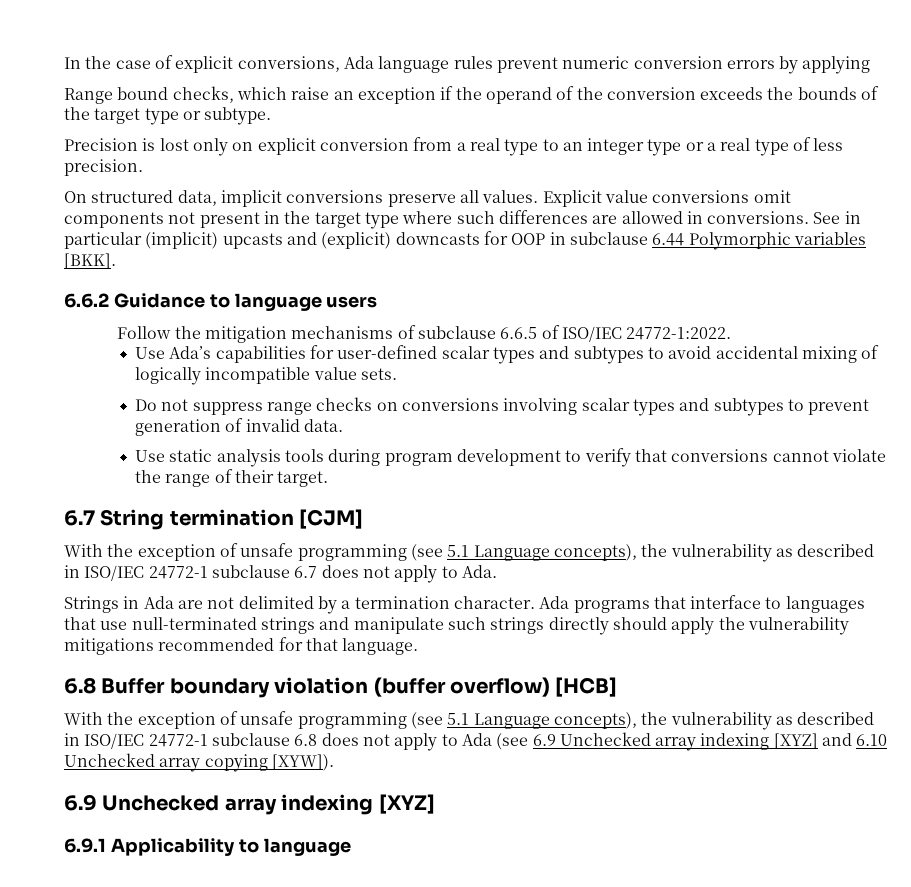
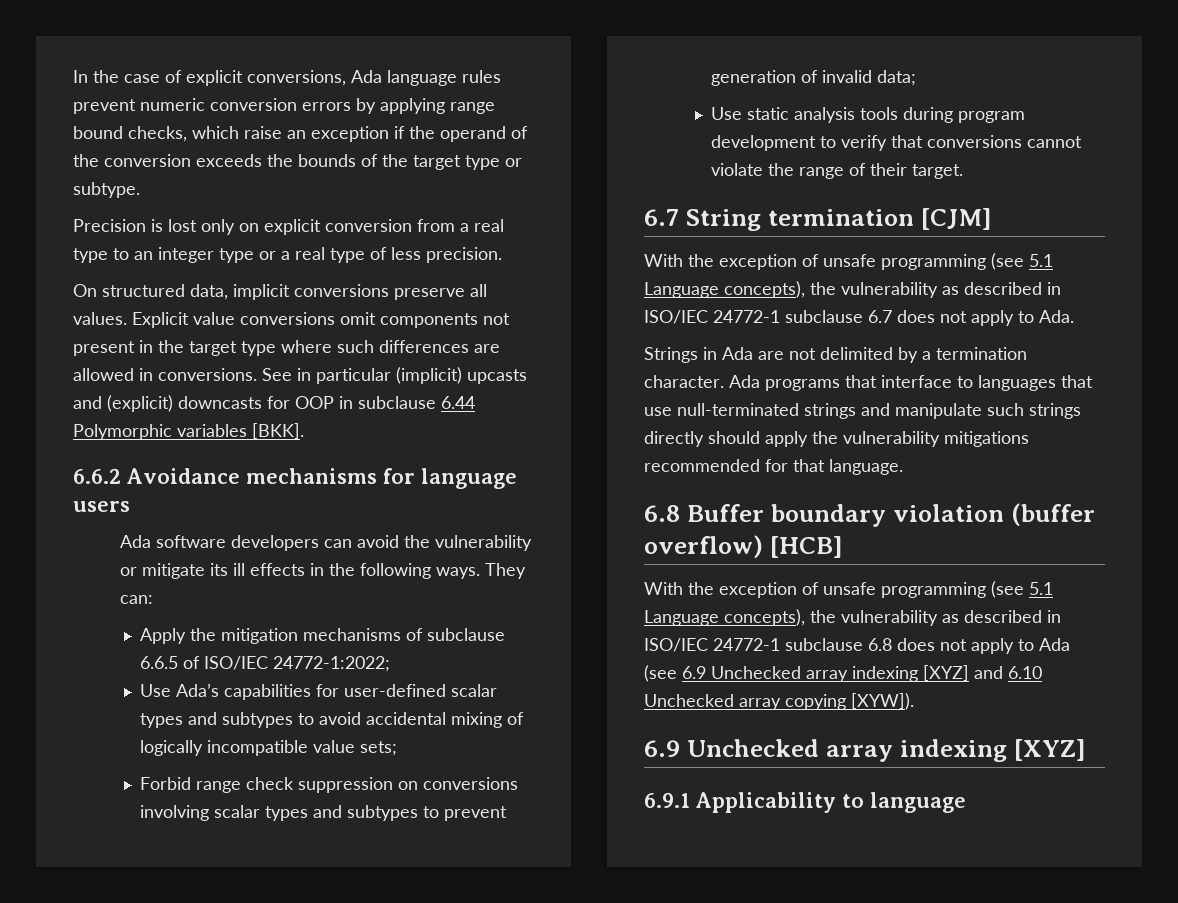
[64,88,113,104] // Range -> [450,102,495,114] range
[113,293,230,308] Guidance to -> [127,468,415,484] Avoidance mechanisms for
[117,326,172,339] Follow -> [120,535,533,551] [120,563,527,579] [120,595,154,604] [139,628,186,644] Ada software developers can avoid the vulnerability or mitigate its ill effects in the following ways. They can: // Apply
[626,327,732,340] 24772-1:2022. -> [272,656,390,672] 24772-1:2022;
[361,368,398,380] [135,397,373,415] sets. // Do not suppress range checks -> [359,741,397,756] [139,777,393,793] sets; // Forbid range check suppression
[304,419,344,432] data. -> [876,70,916,86] data;

